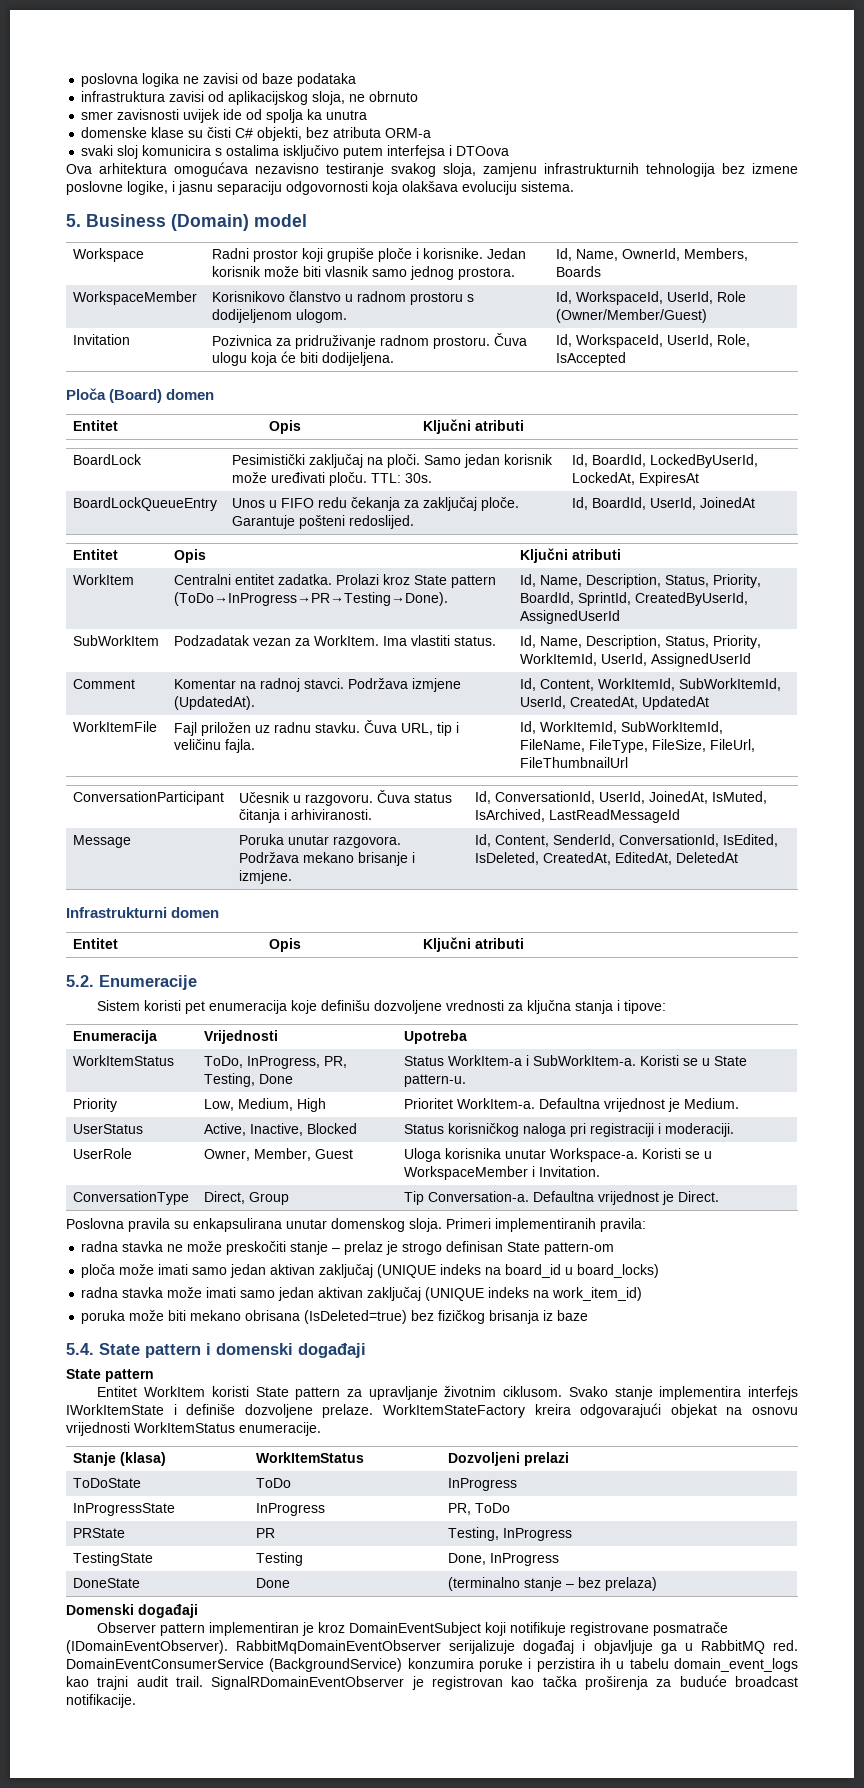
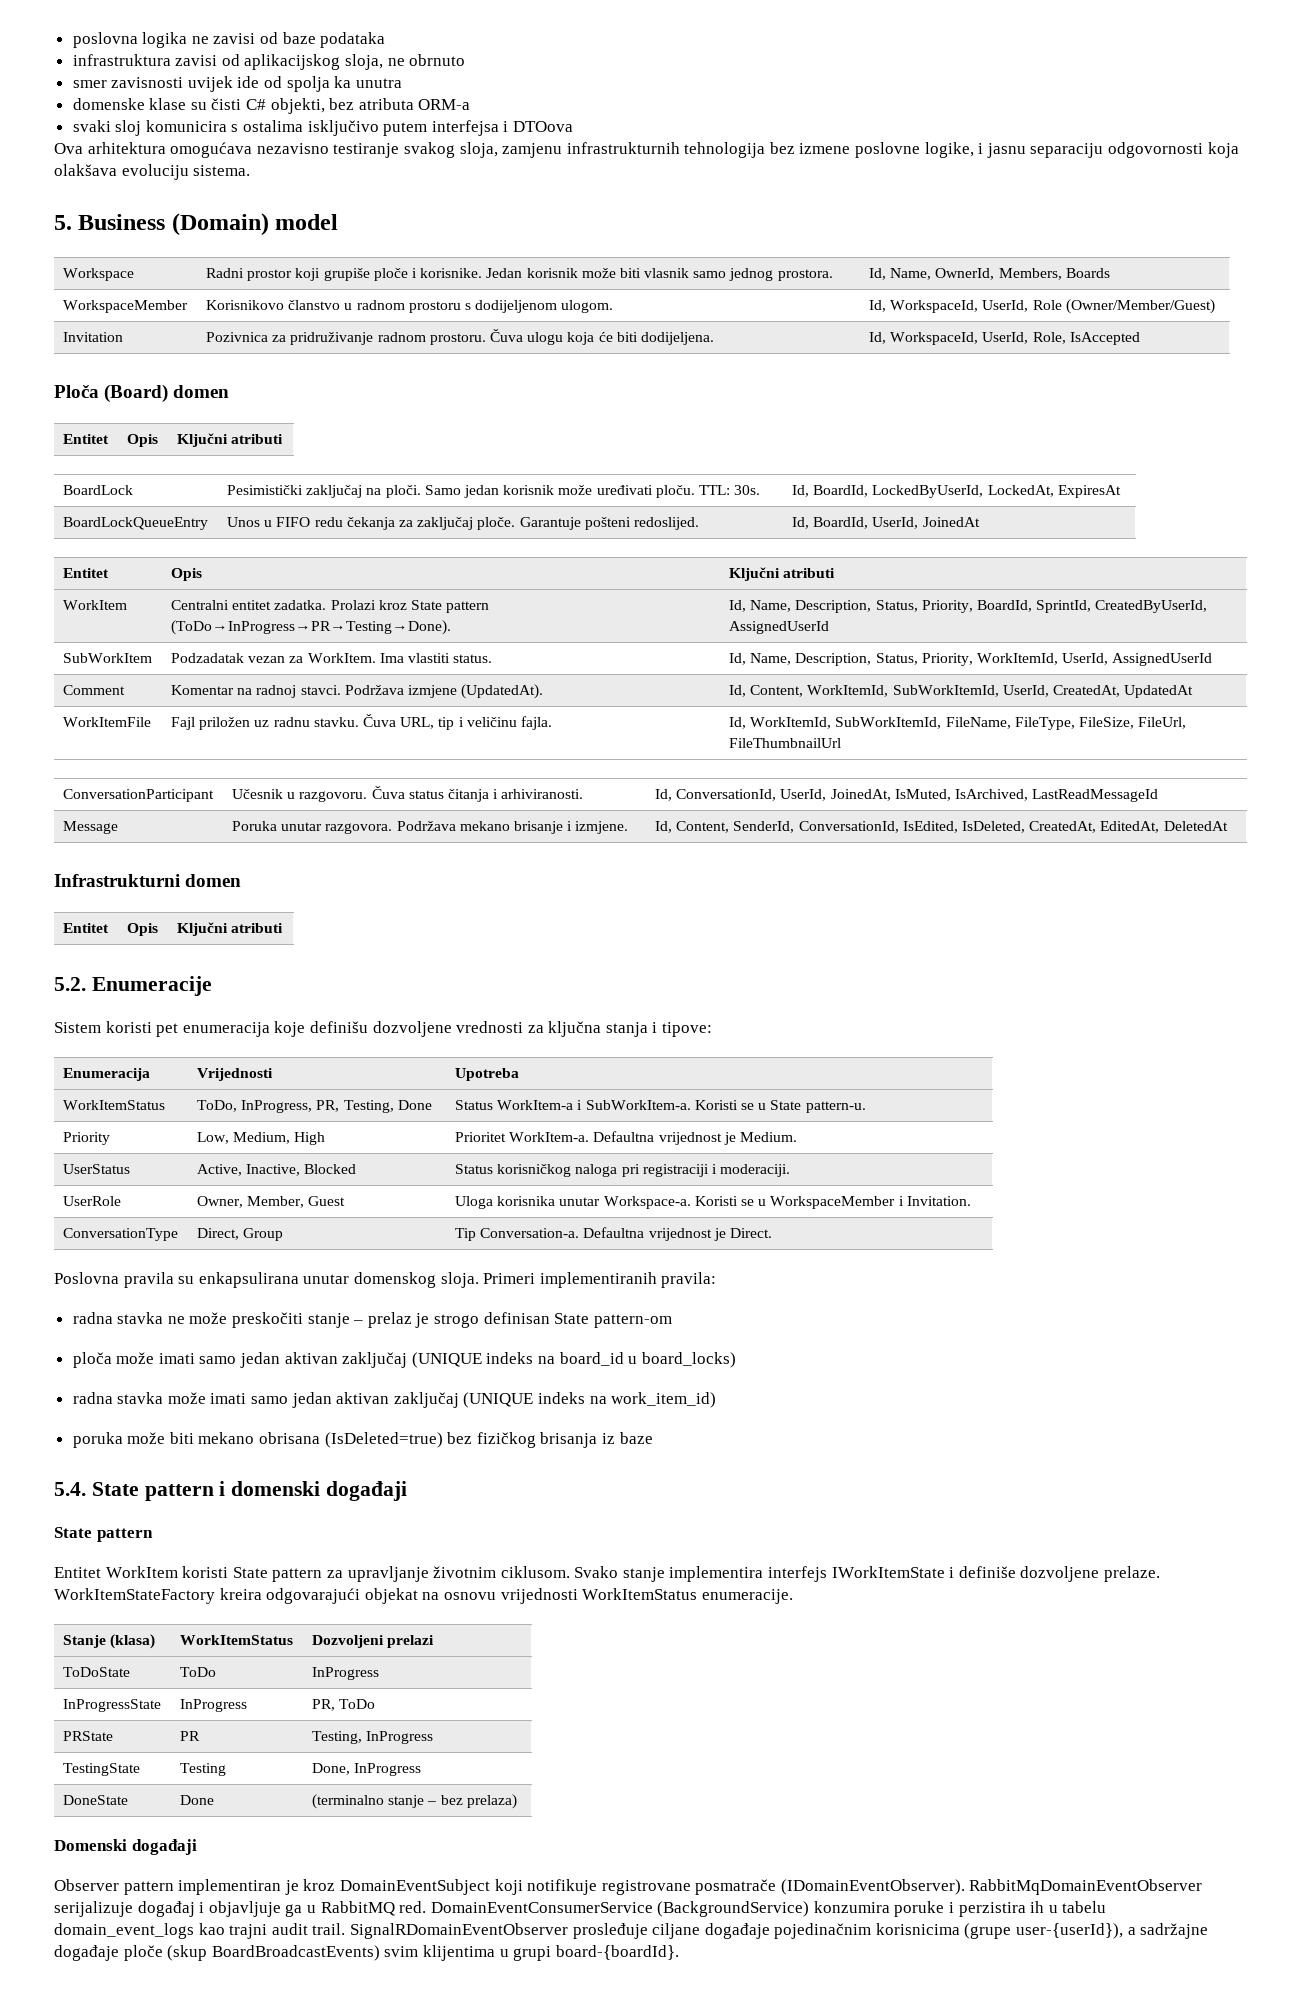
[411,1675,799,1690] [66,1694,136,1708] je registrovan kao tačka proširenja za buduće broadcast notifikacije. -> [572,1923,1209,1939] [54,1945,679,1961] prosleđuje ciljane događaje pojedinačnim korisnicima (grupe user-{userId}), a sadržajne događaje ploče (skup BoardBroadcastEvents) svim klijentima u grupi board-{boardId}.

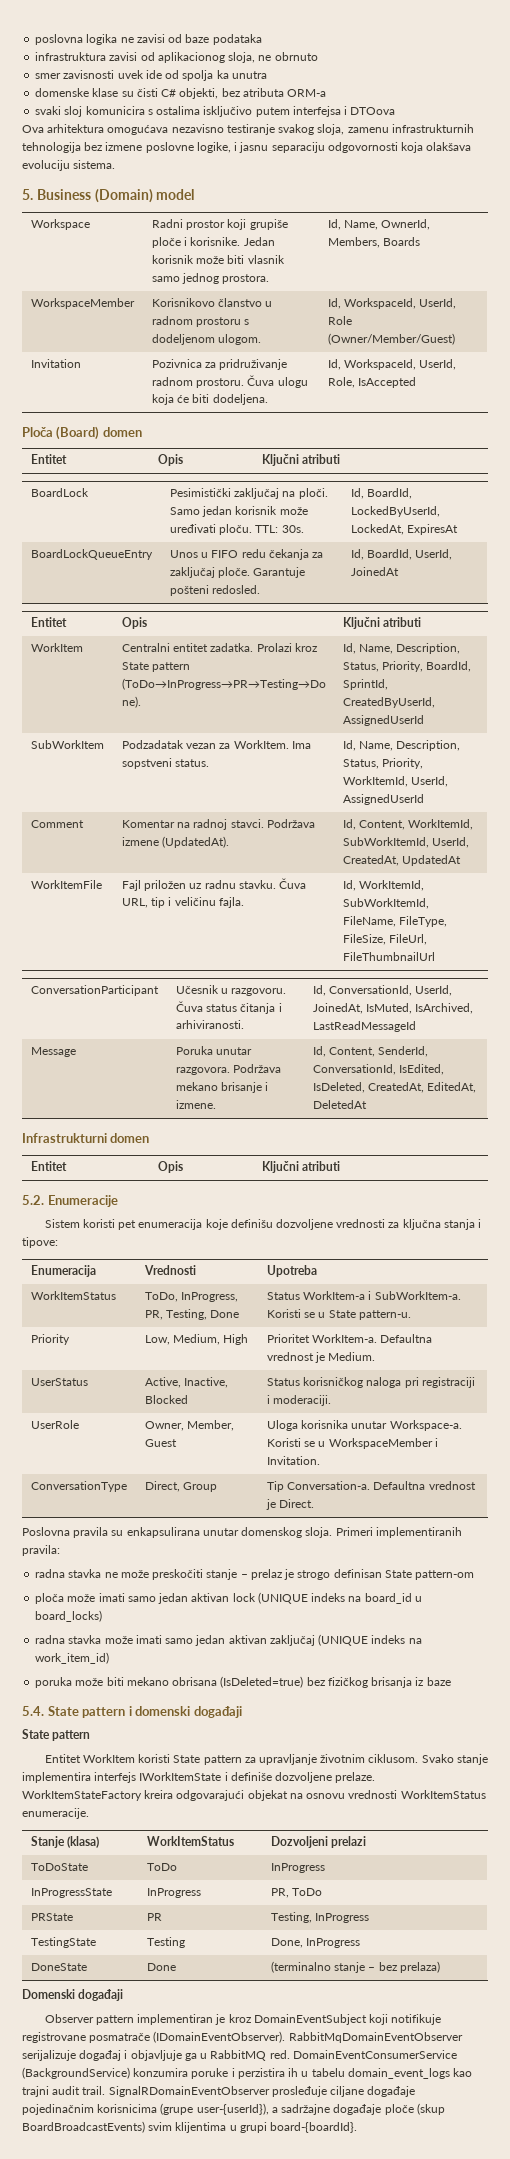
[244,54,341,70] aplikacijskog -> [157,52,225,63] aplikacionog
[187,76,233,92] uvijek -> [117,70,144,79] uvek
[502,143,563,158] zamjenu -> [347,127,389,133] zamenu
[475,300,558,313] dodijeljenom -> [151,334,215,345] dodeljenom
[640,332,714,345] dodijeljena. -> [212,394,268,405] dodeljena.
[633,517,699,530] redoslijed. -> [212,585,261,594] redosled.
[407,653,450,663] vlastiti -> [121,758,172,769] sopstveni
[407,685,457,698] izmjene -> [121,837,159,846] izmene
[575,821,629,834] izmjene. -> [175,1100,216,1109] izmene.
[197,1068,274,1081] Vrijednosti -> [143,1265,196,1275] Vrednosti
[658,1132,722,1145] vrijednost -> [266,1352,314,1361] vrednost
[648,1228,712,1241] vrijednost -> [428,1481,476,1490] vrednost
[342,1352,408,1368] zaključaj -> [232,1593,256,1602] lock
[500,1588,578,1604] vrijednosti -> [348,1790,398,1799] vrednosti

